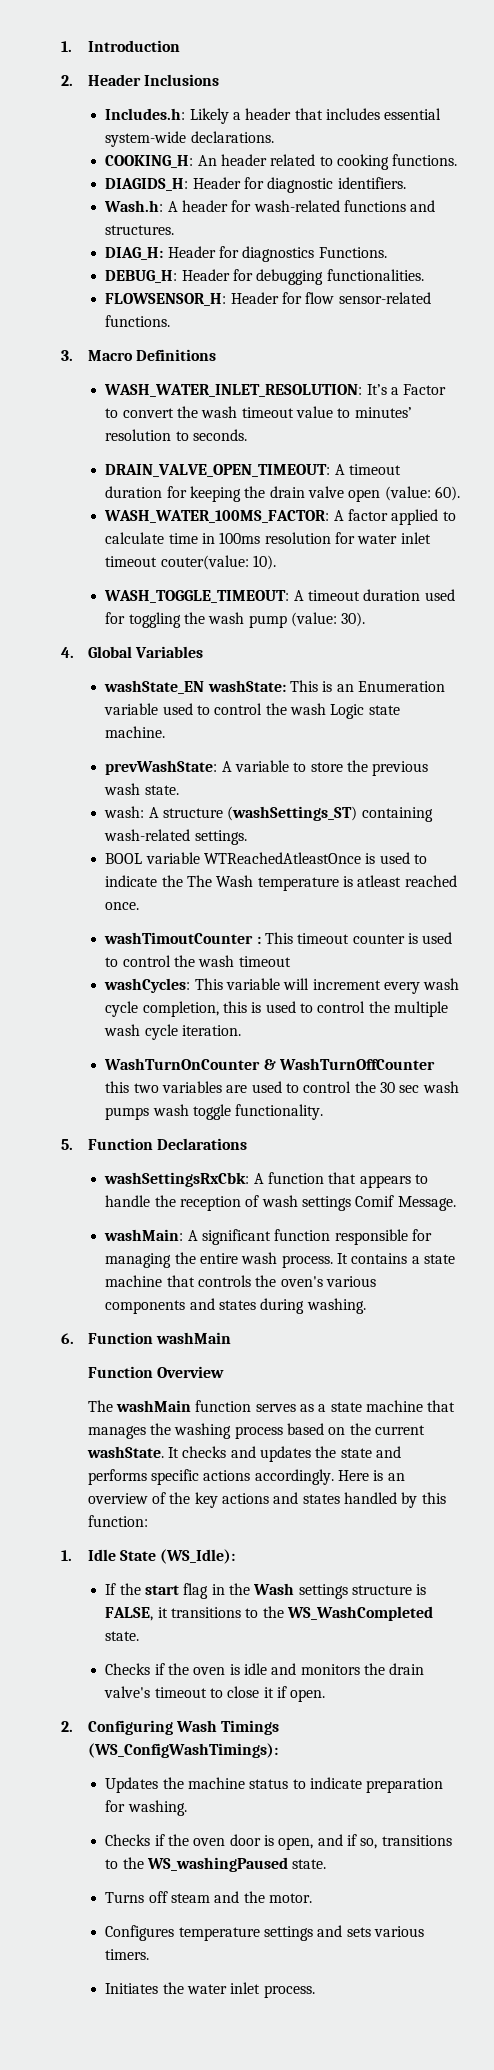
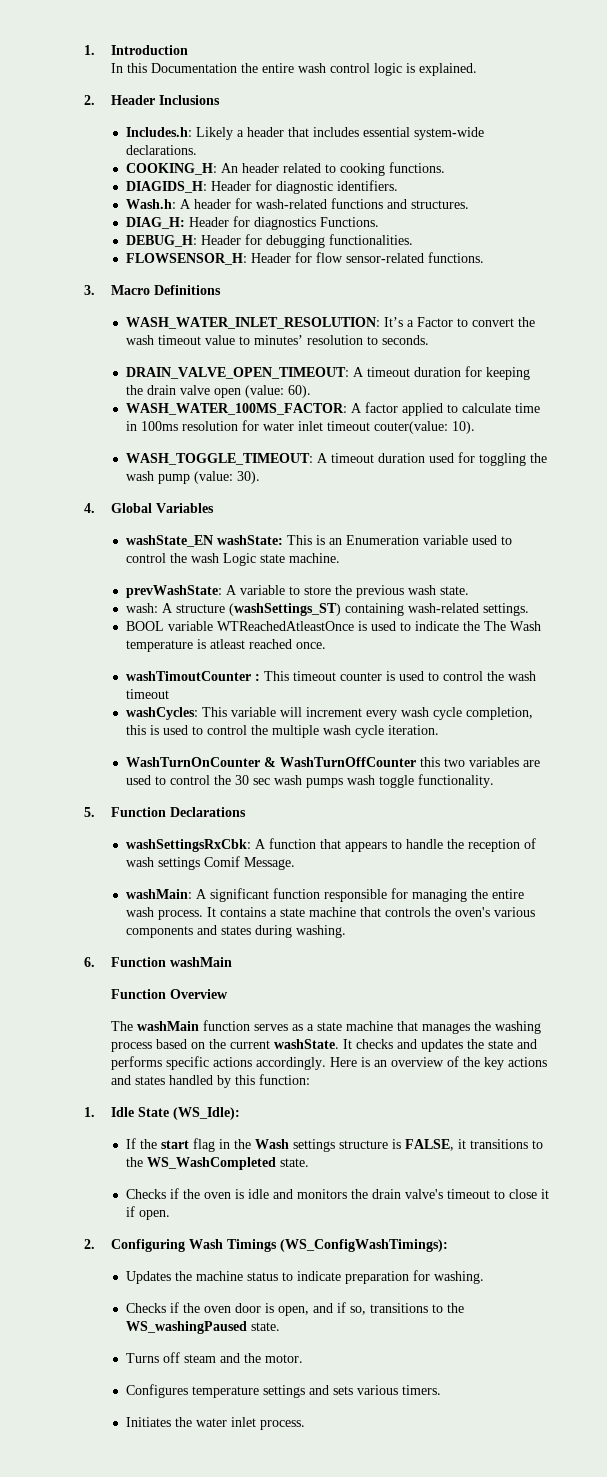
(180, 46) none -> [110,63,477,76] // In this Documentation the entire wash control logic is explained.

